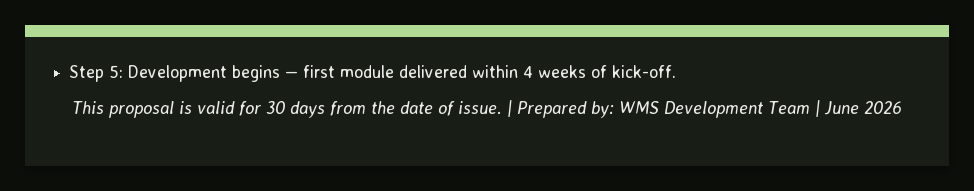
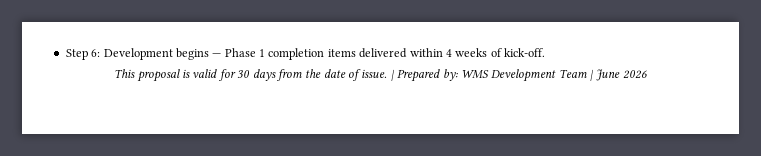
[109,65,124,78] 5: -> [91,49,101,57] 6:
[303,65,395,78] first module -> [224,48,356,60] Phase 1 completion items

